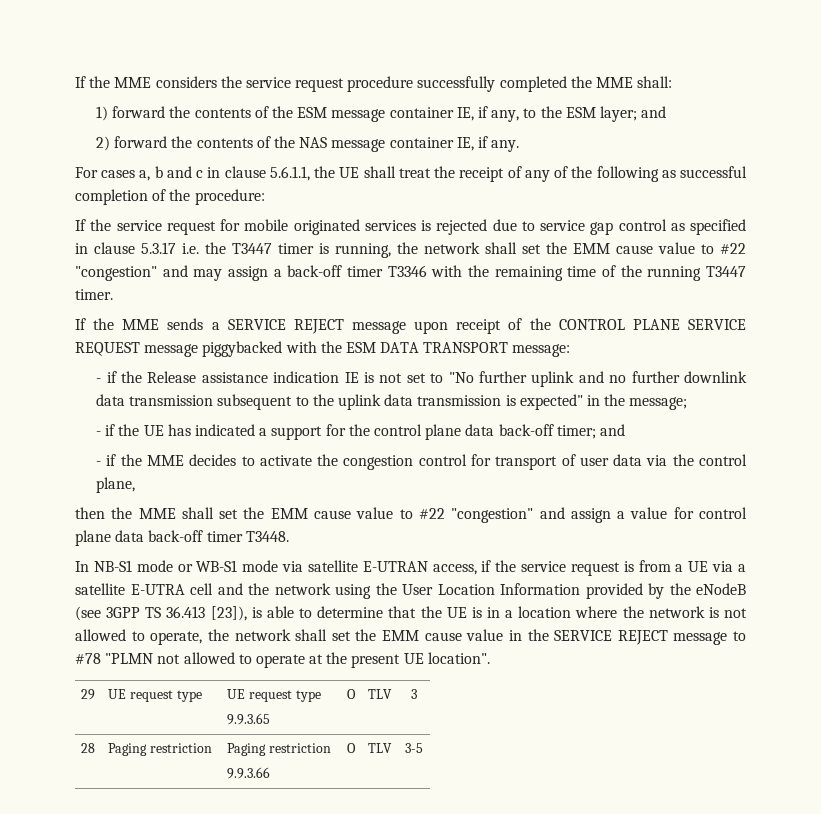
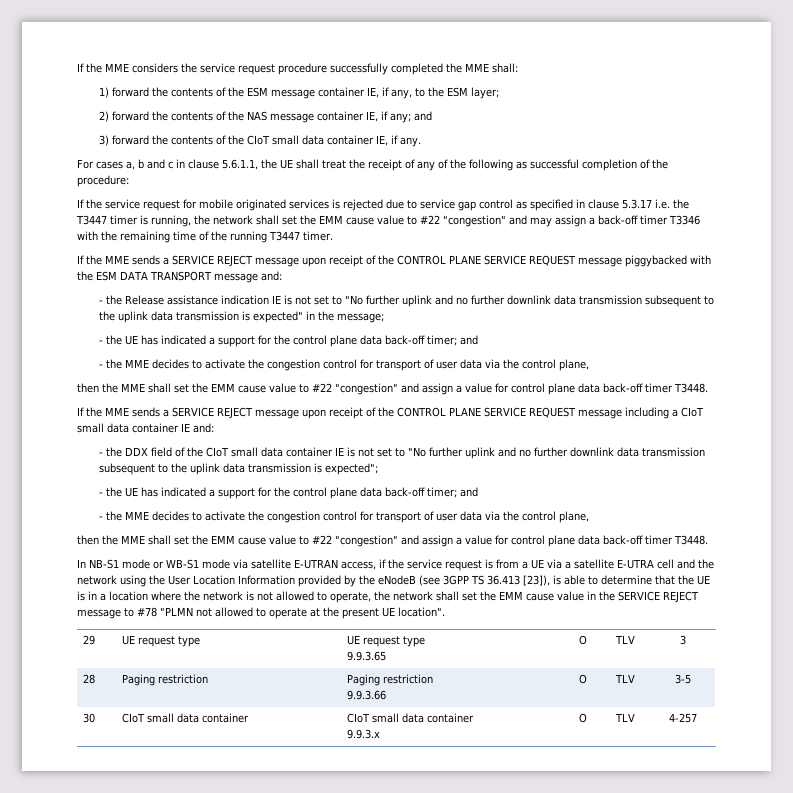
[641,106,667,118] and -> (499, 93) none
(488, 142) none -> [389,111,432,123] [98,135,398,146] any; and // 3) forward the contents of the CIoT small data container IE, if
[512,344,571,357] [96,371,117,383] message: // - if -> [214,271,282,283] [98,300,103,304] message and: // -
[105,424,116,436] if -> (103, 342) none
[106,454,117,466] if -> [105,359,589,371] [77,383,708,395] [77,407,704,419] [77,423,214,433] [98,447,705,459] [98,463,378,475] [98,487,478,499] [98,516,103,520] the MME decides to activate the congestion control for transport of user data via the control plane, // then the MME shall set the EMM cause value to #22 "congestion" and assign a value for control plane data back-off timer T3448. // If the MME sends a SERVICE REJECT message upon receipt of the CONTROL PLANE SERVICE REQUEST message including a CIoT small data container IE and: // - the DDX field of the CIoT small data container IE is not set to "No further uplink and no further downlink data transmission subsequent to the uplink data transmission is expected"; // - the UE has indicated a support for the control plane data back-off timer; and // -
(423, 748) none -> [82,713,95,723] [121,713,249,723] [346,713,474,723] [346,729,380,739] [579,713,587,723] [614,713,635,722] [669,713,697,723] // 30 | CIoT small data container | CIoT small data container // 9.9.3.x | O | TLV | 4-257

